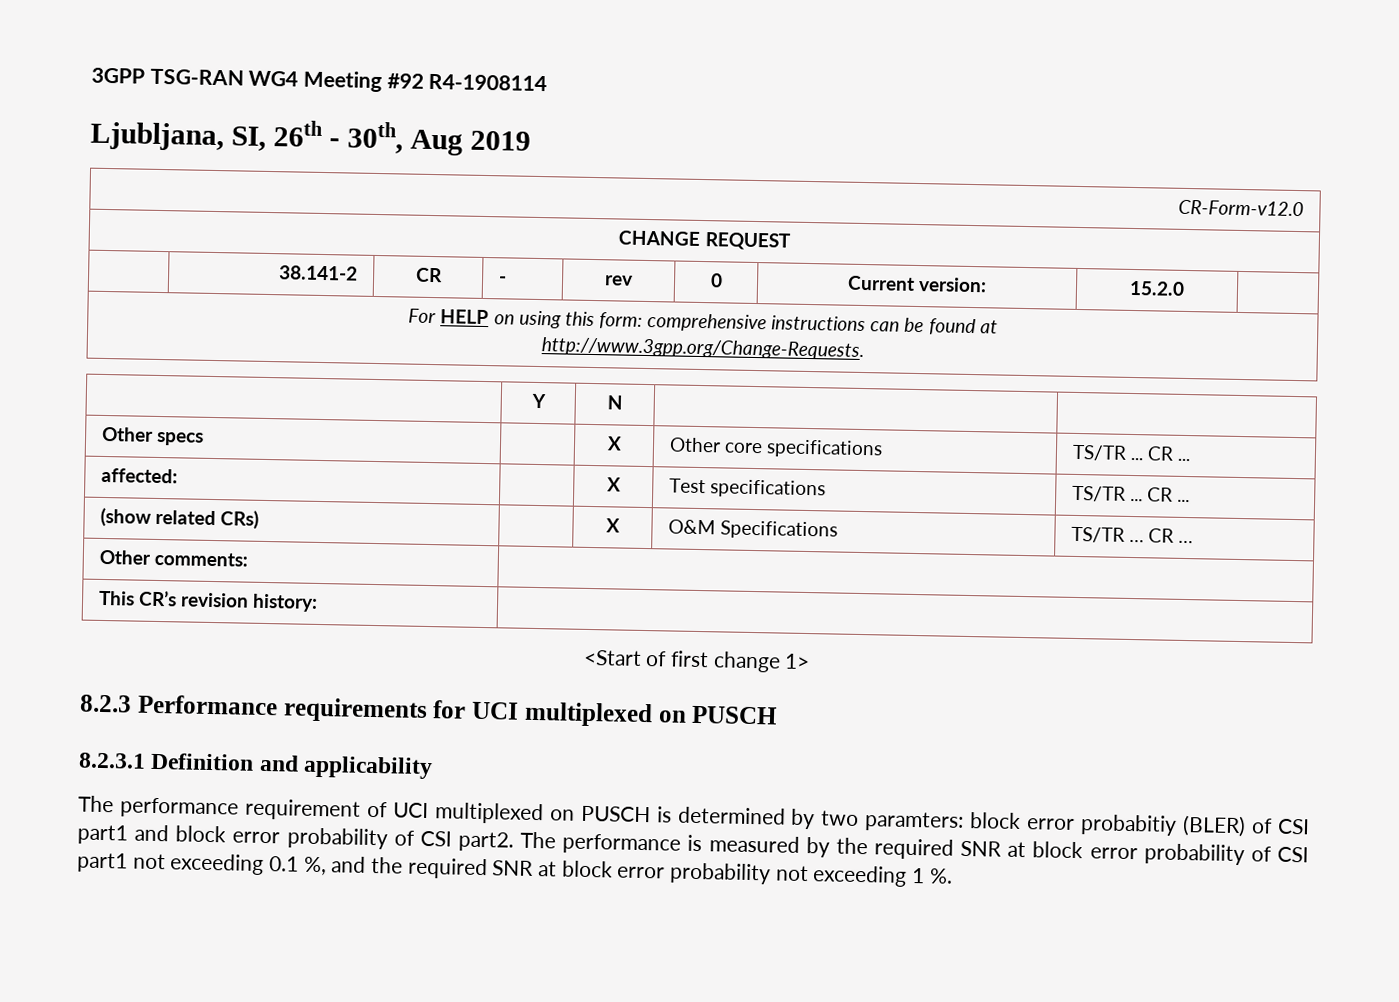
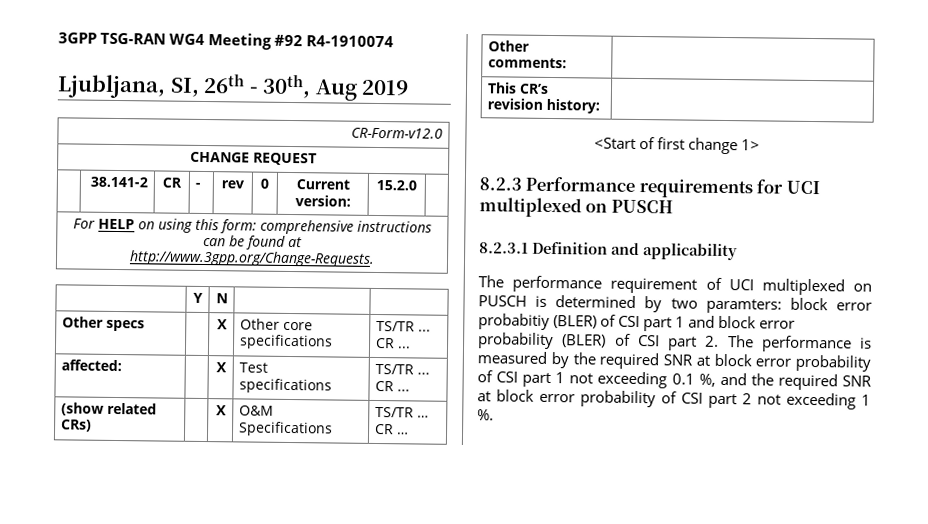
[428,73,548,92] R4-1908114 -> [306,35,395,48] R4-1910074
[77,824,128,845] part1 -> [643,316,686,332] part 1
[393,830,515,852] of CSI part2. -> [562,333,720,351] (BLER) of CSI part 2.
[77,852,128,873] part1 -> [522,372,566,388] part 1
(772, 873) none -> [661,391,752,409] of CSI part 2

